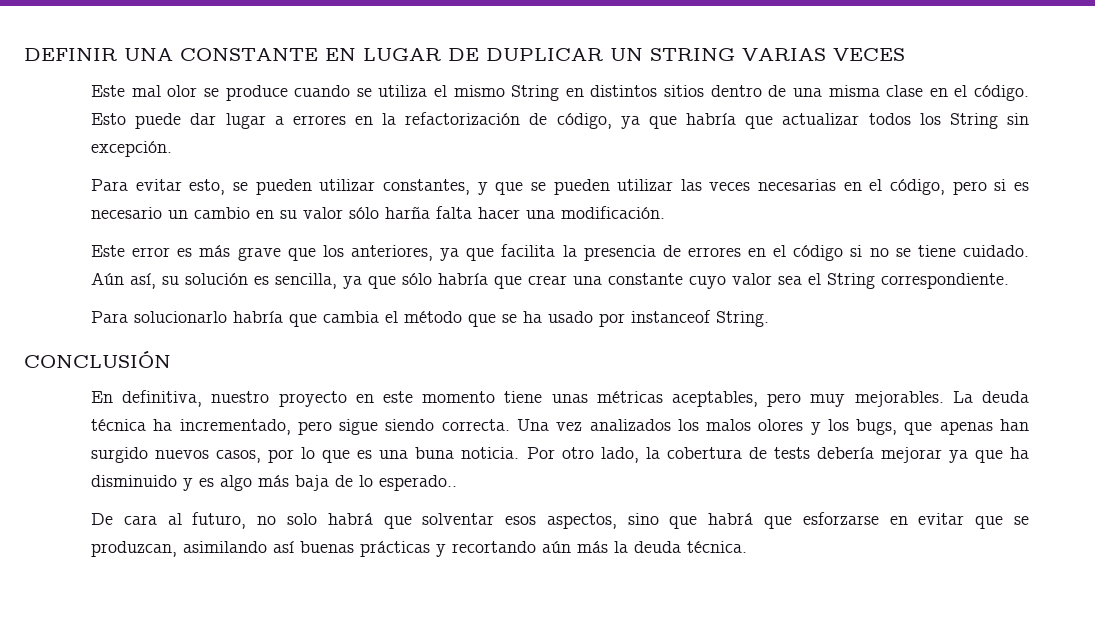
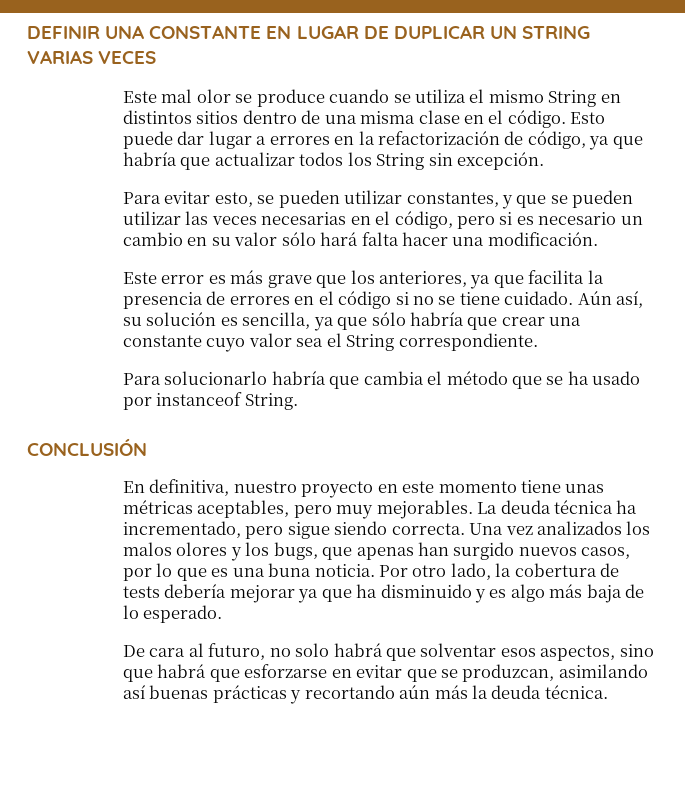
[385,206,431,219] harña -> [320,232,359,246] hará
[379,475,458,491] esperado.. -> [143,605,223,623] esperado.

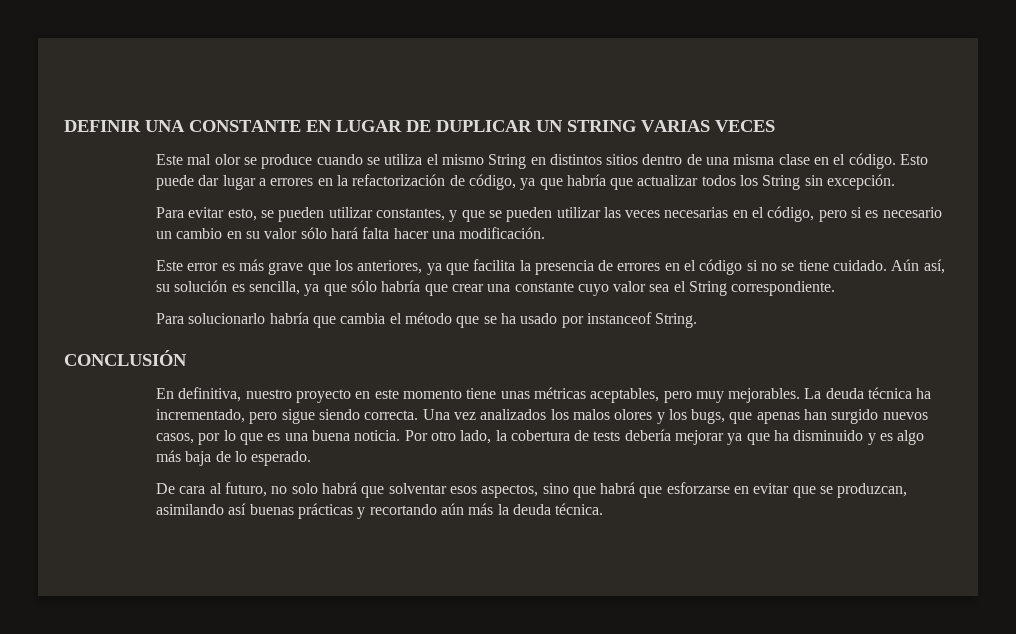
[268,563,312,577] buna -> [311,430,350,441] buena

